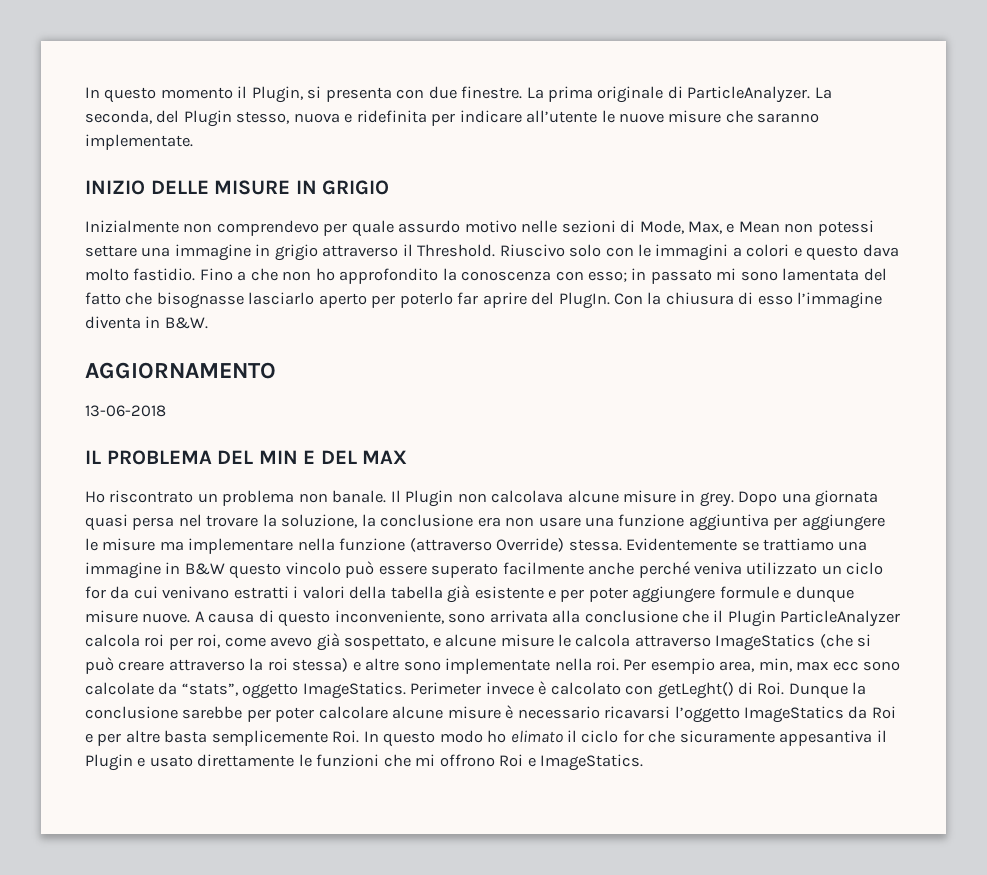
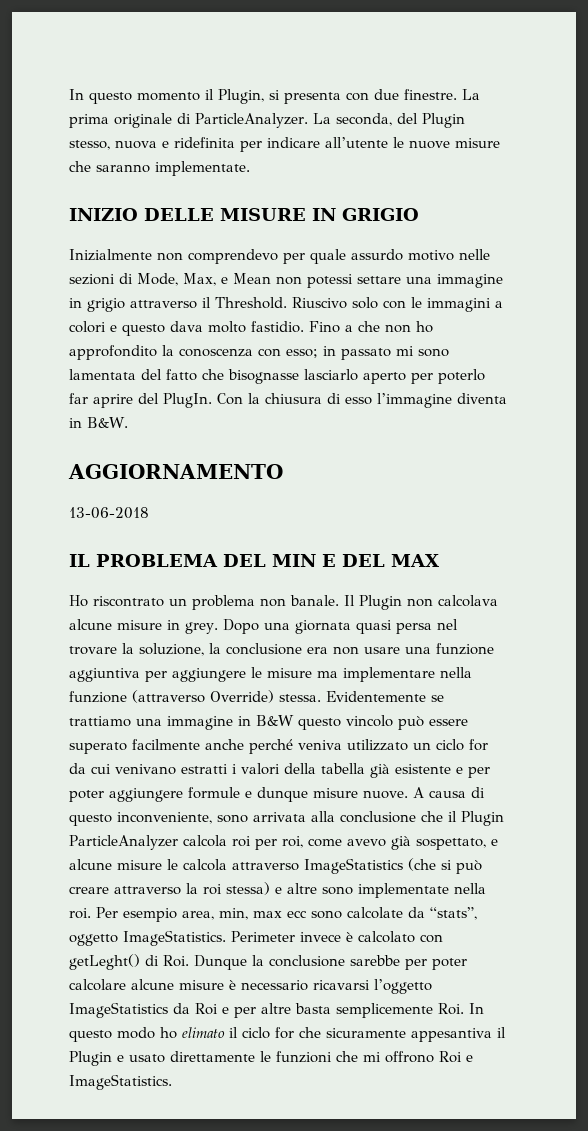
[715,634,816,651] ImageStatics -> [304,858,403,874] ImageStatistics
[302,682,406,699] ImageStatics. -> [123,930,226,946] ImageStatistics.
[744,706,845,723] ImageStatics -> [69,1002,168,1018] ImageStatistics
[540,754,644,771] ImageStatics. -> [69,1074,172,1090] ImageStatistics.

